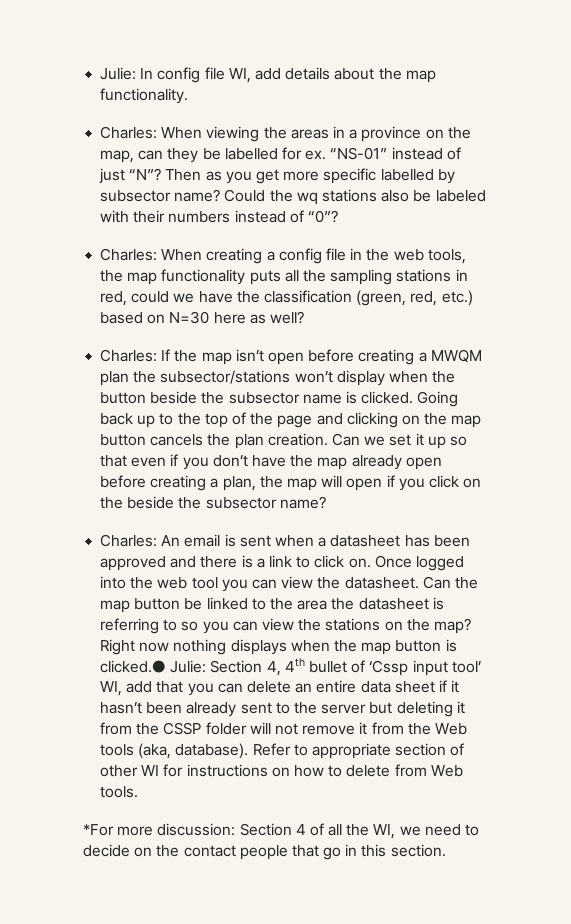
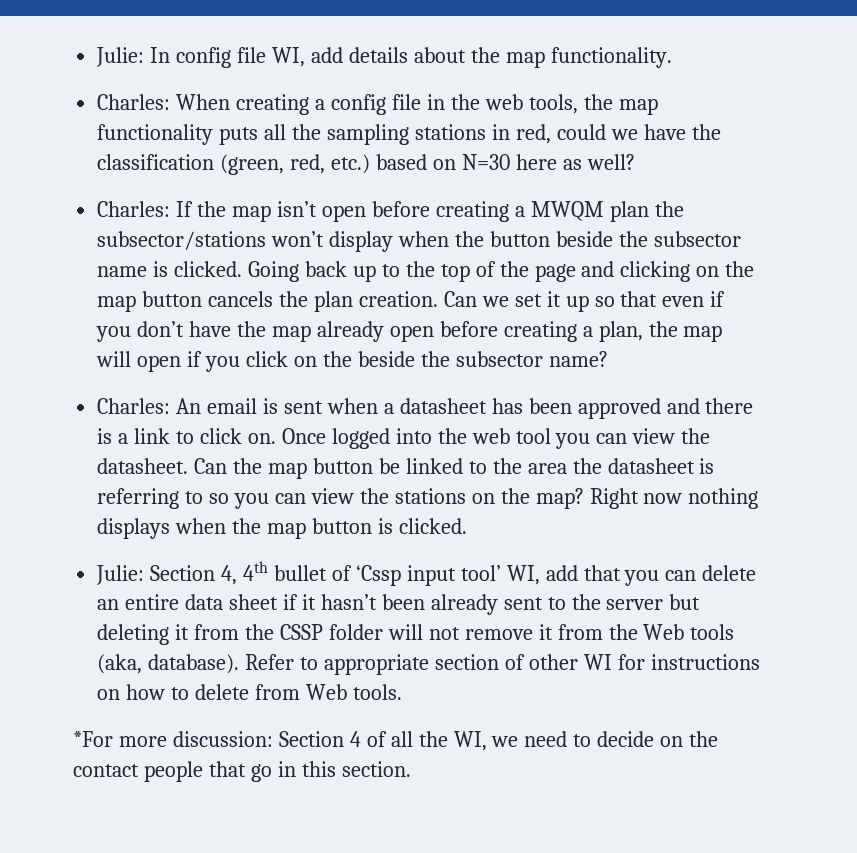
[100,126,471,142] [100,147,461,163] [99,168,455,184] [100,189,486,205] [100,210,338,223] // Charles: When viewing the areas in a province on the map, can they be labelled for ex. “NS-01” instead of just “N”? Then as you get more specific labelled by subsector name? Could the wq stations also be labeled with their numbers instead of “0”? -> (672, 57) none
[100,660,167,673] clicked.● -> [398,518,467,534] clicked. //

